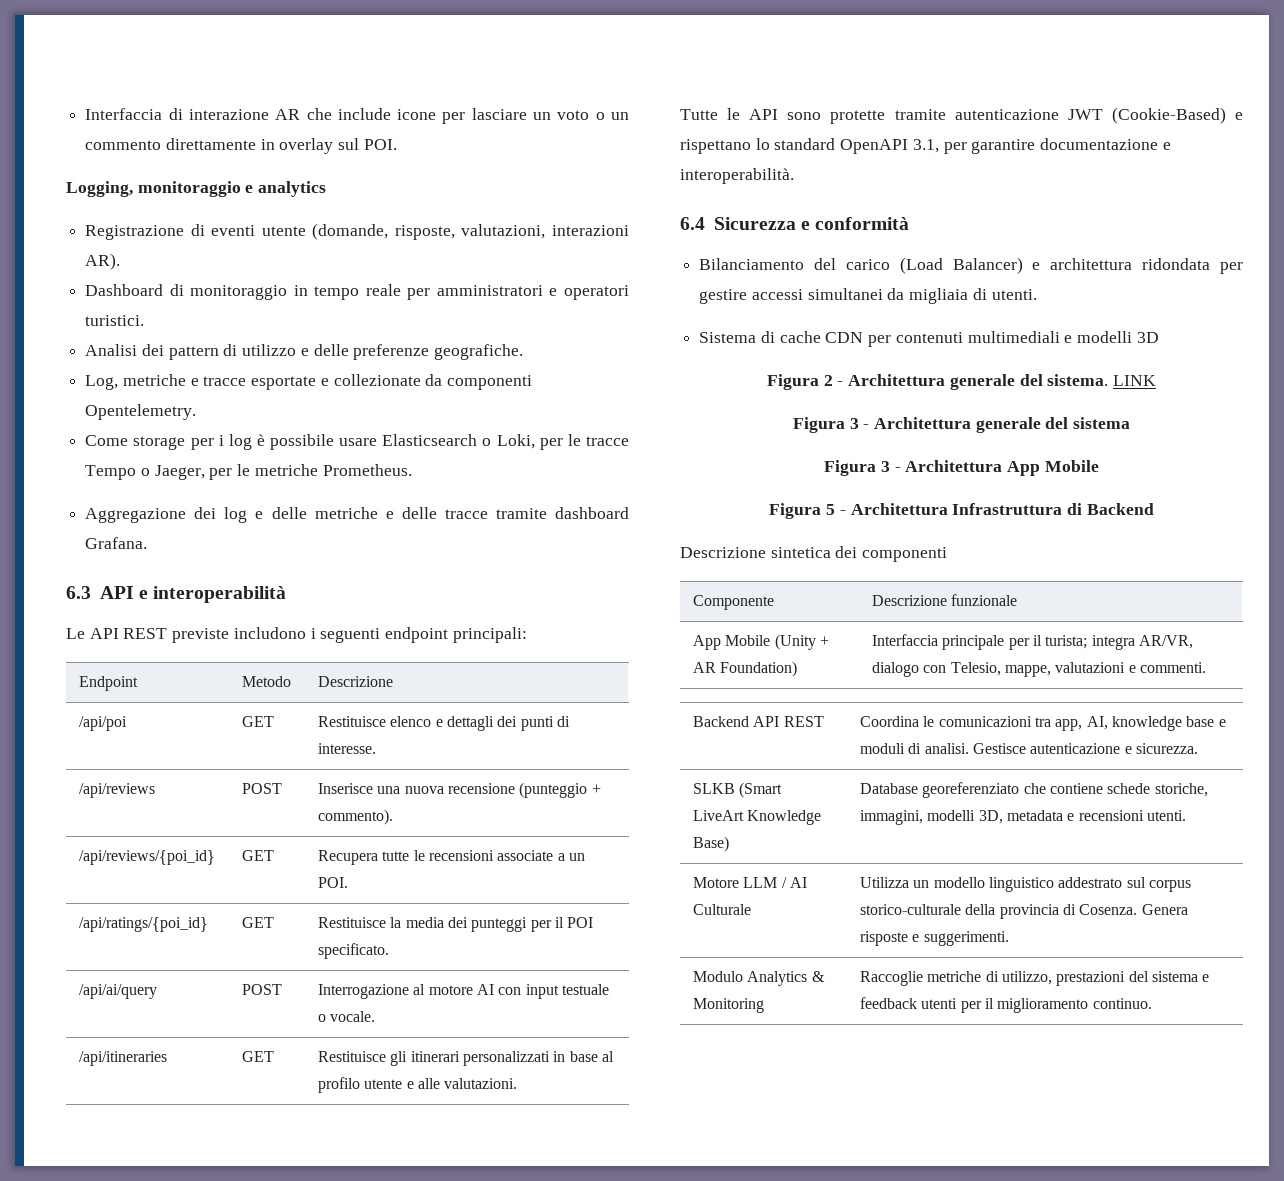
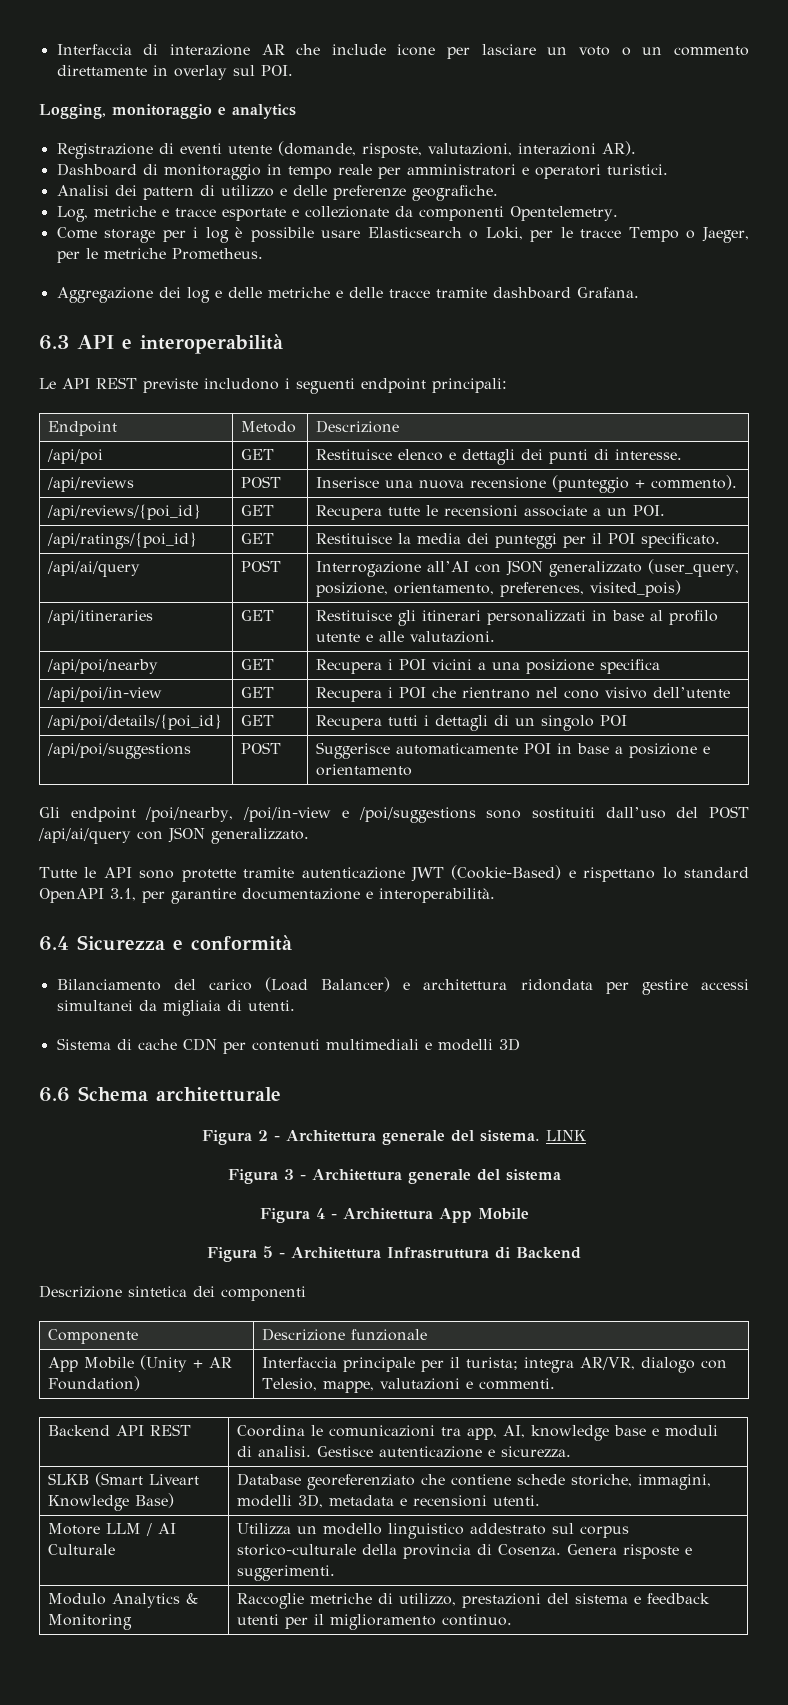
[413,984,610,999] [318,1011,376,1022] al motore AI con input testuale o vocale. -> [427,559,740,577] [316,580,682,597] all’AI con JSON generalizzato (user_query, posizione, orientamento, preferences, visited_pois)
(518, 1083) none -> [47,659,159,674] [241,659,275,670] [316,659,661,674] [47,687,163,702] [241,687,275,698] [316,687,731,702] [47,714,223,730] [241,715,275,726] [316,715,628,731] [47,743,192,759] [241,742,282,754] [316,742,711,759] [316,764,413,776] [39,806,750,823] [38,827,309,844] // /api/poi/nearby | GET | Recupera i POI vicini a una posizione specifica // /api/poi/in-view | GET | Recupera i POI che rientrano nel cono visivo dell’utente // /api/poi/details/{poi_id} | GET | Recupera tutti i dettagli di un singolo POI // /api/poi/suggestions | POST | Suggerisce automaticamente POI in base a posizione e orientamento // Gli endpoint /poi/nearby, /poi/in-view e /poi/suggestions sono sostituiti dall’uso del POST /api/ai/query con JSON generalizzato.
(1159, 337) none -> [39,1086,281,1102] // 6.6 Schema architetturale
[880,461,890,472] 3 -> [315,1208,325,1219] 4
[693,810,745,821] LiveArt -> [149,1474,200,1485] Liveart

